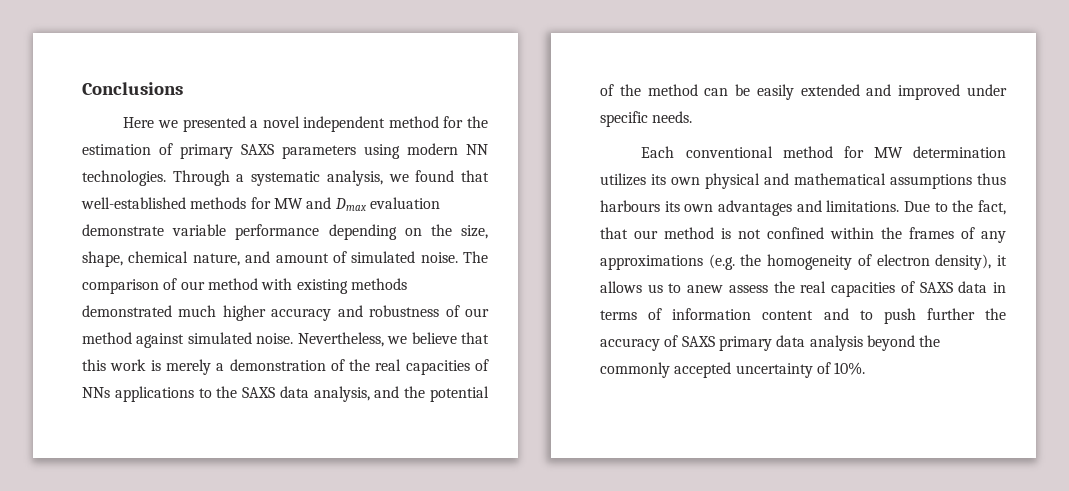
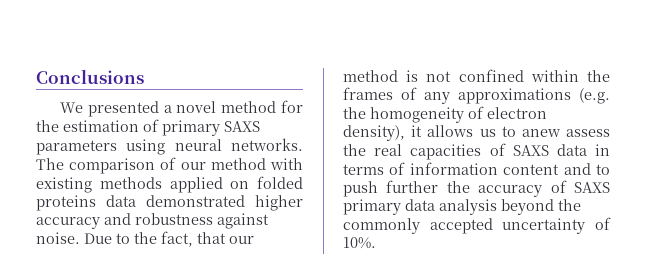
[123,117,179,128] Here we -> [59,102,83,113] We
[303,116,386,132] independent -> (217, 107) none
[407,143,488,155] [82,170,490,186] [81,197,440,211] [82,224,489,240] [82,251,458,267] modern NN technologies. Through a systematic analysis, we found that well-established methods for MW and Dmax evaluation demonstrate variable performance depending on the size, shape, chemical nature, and amount of simulated noise. -> [174,138,303,151] neural networks.
[82,305,489,321] [82,332,489,348] [82,359,490,375] [82,386,489,402] [600,84,1007,100] [600,111,693,127] [641,146,1006,158] [600,173,1006,189] [600,200,900,216] demonstrated much higher accuracy and robustness of our method against simulated noise. Nevertheless, we believe that this work is merely a demonstration of the real capacities of NNs applications to the SAXS data analysis, and the potential of the method can be easily extended and improved under specific needs. // Each conventional method for MW determination utilizes its own physical and mathematical assumptions thus harbours its own advantages and limitations. -> [169,176,303,193] [36,195,303,211] [36,213,269,229] [36,232,80,244] applied on folded proteins data demonstrated higher accuracy and robustness against noise.

